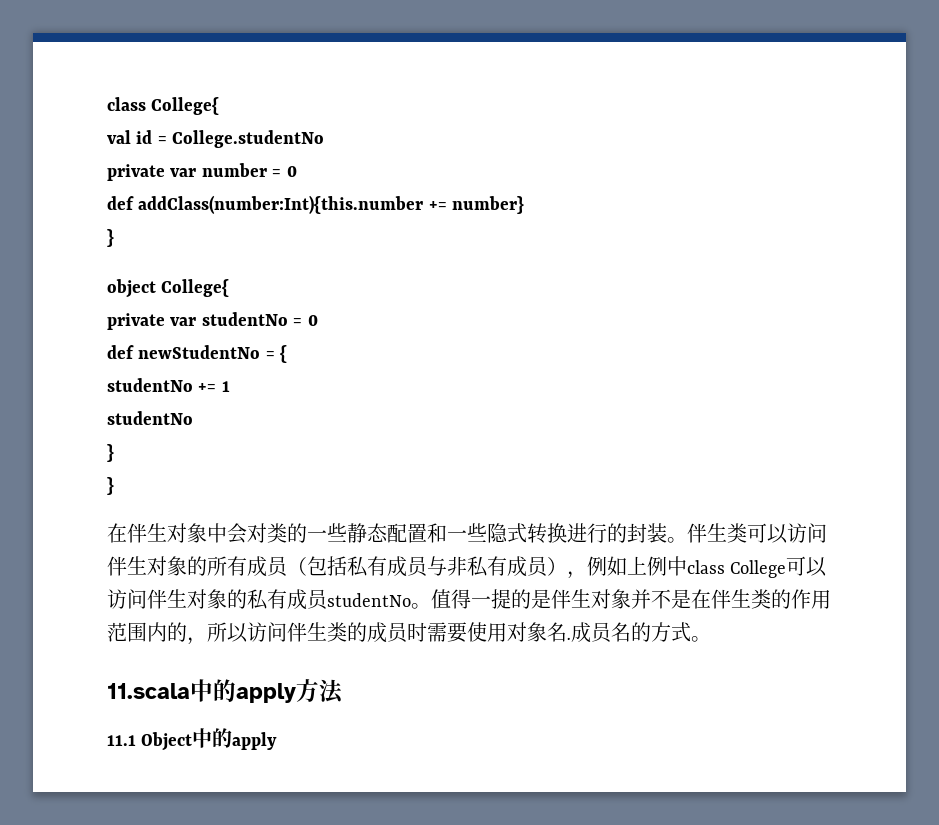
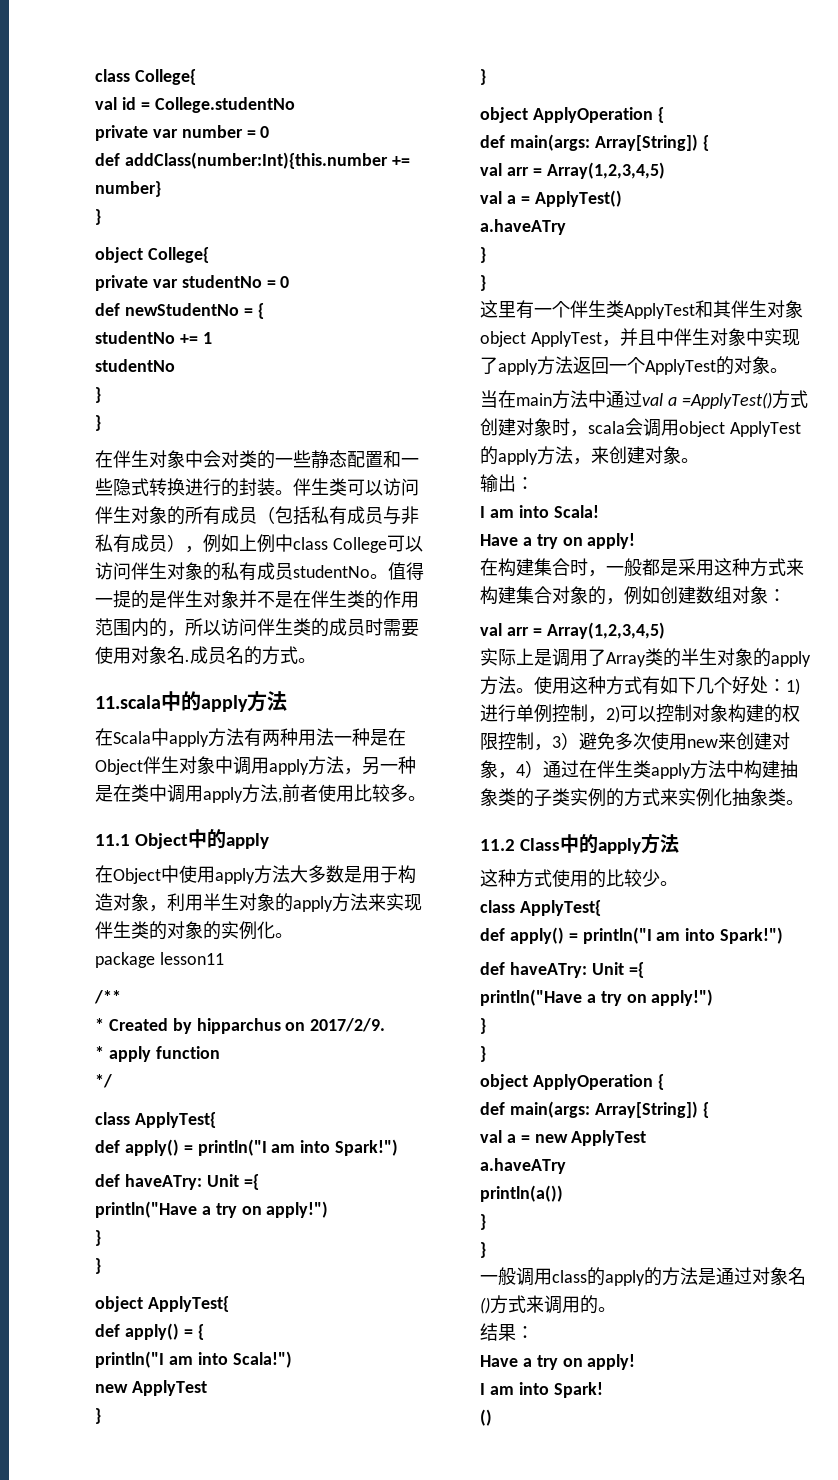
[107,728,278,751] 11.1 Object中的apply -> [95,728,406,747] [95,756,416,775] [95,784,426,803] [95,829,270,849] [95,865,416,884] [95,893,422,912] [95,921,293,940] [95,952,224,968] [94,990,121,1004] [95,1018,386,1034] [95,1046,220,1062] [95,1074,112,1088] [95,1112,216,1128] [95,1139,399,1156] [95,1174,259,1190] [95,1201,329,1218] [95,1230,101,1246] [95,1258,101,1274] [95,1296,229,1312] [95,1323,204,1340] [95,1351,292,1368] [95,1380,207,1396] [95,1408,101,1424] [480,69,486,85] [480,107,664,123] [480,134,709,151] [480,162,665,179] [480,190,622,207] [480,219,566,235] [480,247,486,263] [480,275,486,291] [480,300,803,319] [480,328,800,347] [480,356,788,375] [480,390,808,409] [480,418,801,437] [480,446,699,465] [480,474,534,493] [480,505,599,518] [480,533,636,549] [480,558,804,577] [480,586,786,605] [480,622,665,639] [480,648,811,667] [480,676,800,695] [480,704,800,723] [480,732,790,751] [480,760,798,779] [480,788,804,807] [480,833,680,854] [480,869,678,888] [480,900,601,916] [480,927,784,944] [480,962,644,978] [480,989,714,1006] [480,1018,486,1034] [480,1046,486,1062] [480,1074,664,1090] [480,1101,709,1118] [480,1130,647,1146] [480,1158,566,1174] [480,1185,563,1202] [480,1214,486,1230] [480,1242,486,1258] [480,1267,806,1286] [480,1295,616,1314] [480,1323,534,1341] [480,1354,636,1370] [480,1382,603,1398] [480,1409,492,1426] 在Scala中apply方法有两种用法一种是在Object伴生对象中调用apply方法，另一种是在类中调用apply方法,前者使用比较多。 // 11.1 Object中的apply // 在Object中使用apply方法大多数是用于构造对象，利用半生对象的apply方法来实现伴生类的对象的实例化。 // package lesson11 // /** // * Created by hipparchus on 2017/2/9. // * apply function // */ // class ApplyTest{ // def apply() = println("I am into Spark!") // def haveATry: Unit ={ // println("Have a try on apply!") // } // } // object ApplyTest{ // def apply() = { // println("I am into Scala!") // new ApplyTest // } // } // object ApplyOperation { // def main(args: Array[String]) { // val arr = Array(1,2,3,4,5) // val a = ApplyTest() // a.haveATry // } // } // 这里有一个伴生类ApplyTest和其伴生对象object ApplyTest，并且中伴生对象中实现了apply方法返回一个ApplyTest的对象。 // 当在main方法中通过val a =ApplyTest()方式创建对象时，scala会调用object ApplyTest的apply方法，来创建对象。 // 输出： // I am into Scala! // Have a try on apply! // 在构建集合时，一般都是采用这种方式来构建集合对象的，例如创建数组对象： // val arr = Array(1,2,3,4,5) // 实际上是调用了Array类的半生对象的apply方法。使用这种方式有如下几个好处：1)进行单例控制，2)可以控制对象构建的权限控制，3）避免多次使用new来创建对象，4）通过在伴生类apply方法中构建抽象类的子类实例的方式来实例化抽象类。 // 11.2 Class中的apply方法 // 这种方式使用的比较少。 // class ApplyTest{ // def apply() = println("I am into Spark!") // def haveATry: Unit ={ // println("Have a try on apply!") // } // } // object ApplyOperation { // def main(args: Array[String]) { // val a = new ApplyTest // a.haveATry // println(a()) // } // } // 一般调用class的apply的方法是通过对象名()方式来调用的。 // 结果： // Have a try on apply! // I am into Spark! // ()

